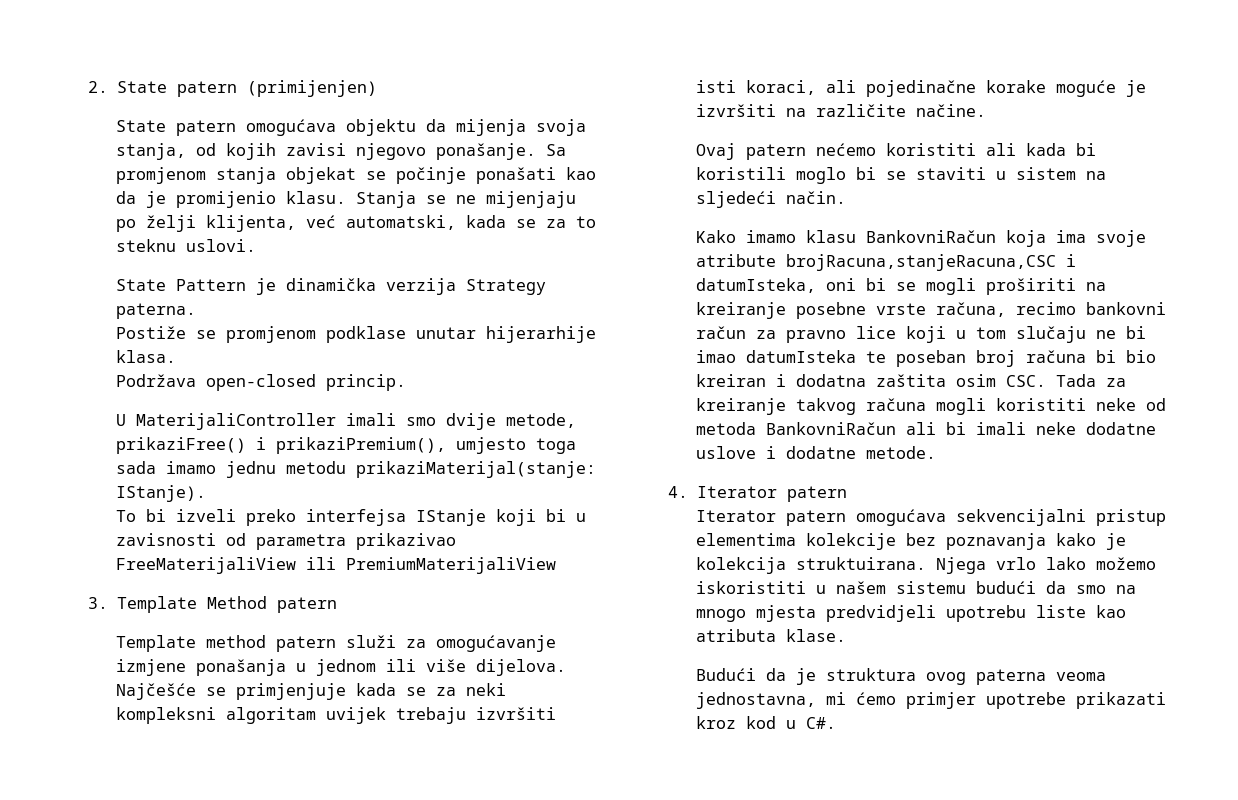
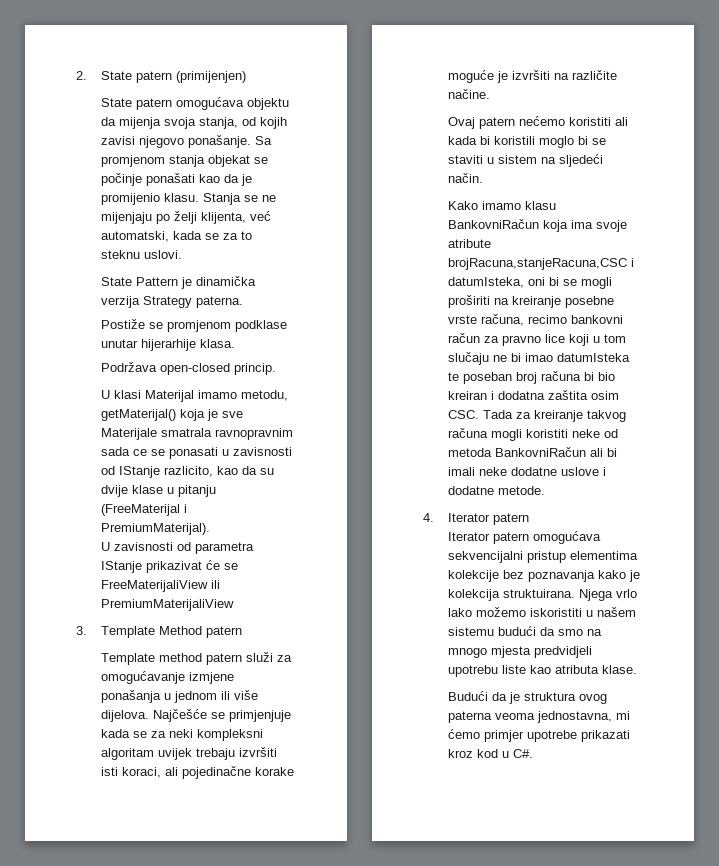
[135,413,576,430] [115,437,576,454] [115,461,596,478] [115,485,206,502] [115,509,586,526] [115,533,456,550] MaterijaliController imali smo dvije metode, prikaziFree() i prikaziPremium(), umjesto toga sada imamo jednu metodu prikaziMaterijal(stanje: IStanje). // To bi izveli preko interfejsa IStanje koji bi u zavisnosti od parametra prikazivao -> [113,390,288,402] [100,409,243,421] [100,428,293,440] [100,447,292,459] [100,466,274,478] [100,485,216,497] [100,504,187,516] [100,523,210,535] [100,542,254,554] [100,560,238,573] klasi Materijal imamo metodu, getMaterijal() koja je sve Materijale smatrala ravnopravnim sada ce se ponasati u zavisnosti od IStanje razlicito, kao da su dvije klase u pitanju (FreeMaterijal i PremiumMaterijal). // U zavisnosti od parametra IStanje prikazivat će se

